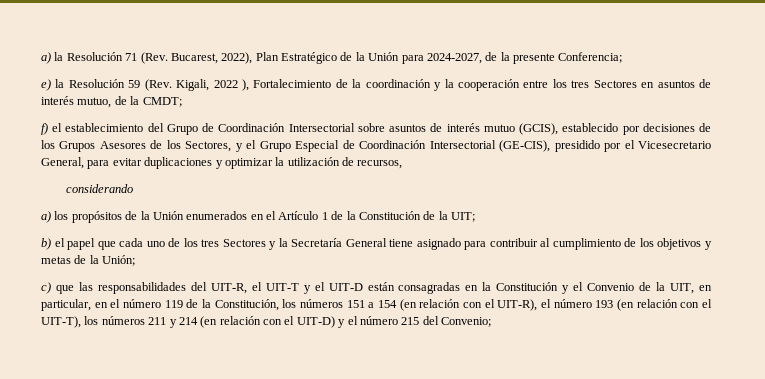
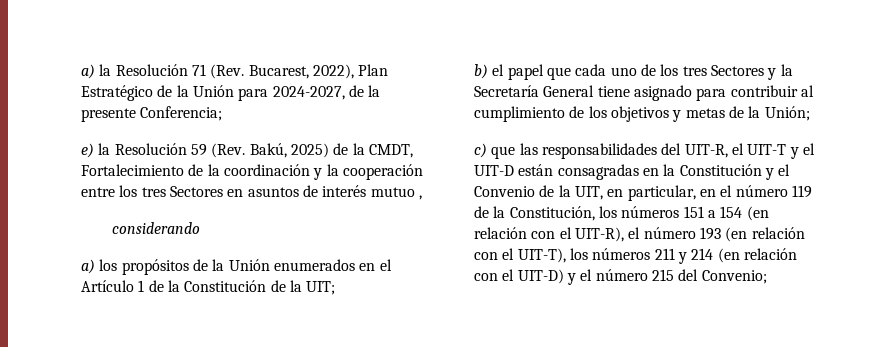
[176,79,249,91] Kigali, 2022 ), -> [249,143,413,158] Bakú, 2025) de la CMDT,
[77,96,182,108] [41,123,712,135] [41,140,712,152] [41,157,403,169] mutuo, de la CMDT; // f) el establecimiento del Grupo de Coordinación Intersectorial sobre asuntos de interés mutuo (GCIS), establecido por decisiones de los Grupos Asesores de los Sectores, y el Grupo Especial de Coordinación Intersectorial (GE-CIS), presidido por el Vicesecretario General, para evitar duplicaciones y optimizar la utilización de recursos, -> [370,187,422,200] mutuo ,

